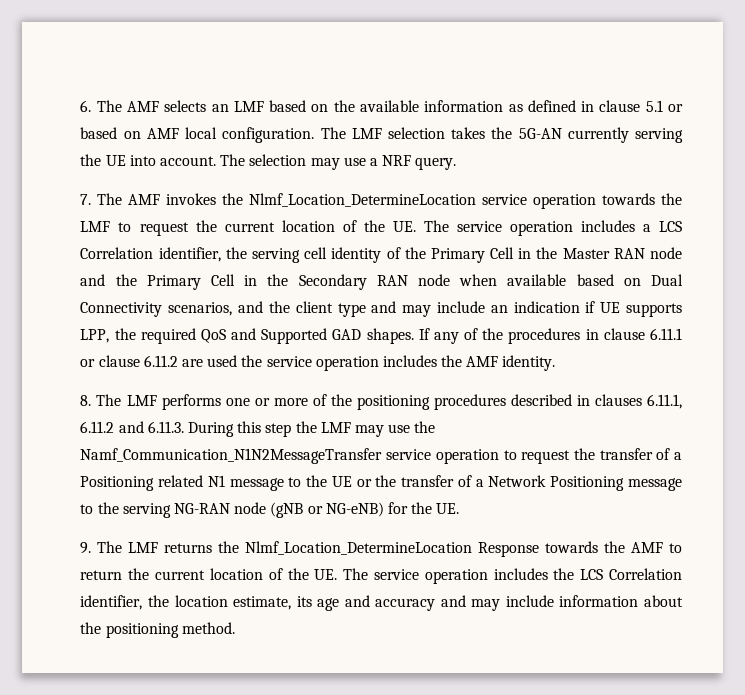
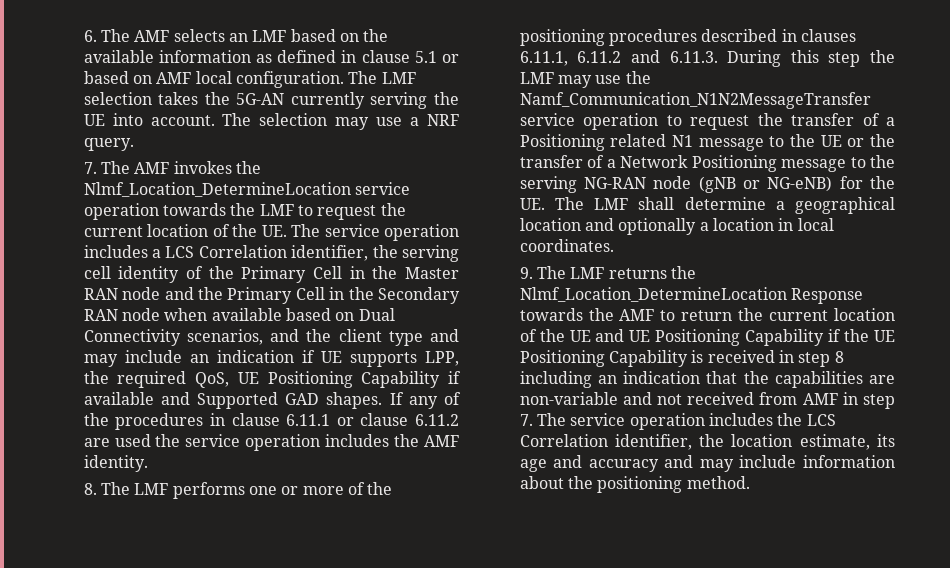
[200,329,226,343] QoS -> [195,371,461,388] [83,392,154,405] QoS, UE Positioning Capability if available
(460, 508) none -> [554,197,895,214] [519,218,834,235] [519,239,614,252] The LMF shall determine a geographical location and optionally a location in local coordinates.
[314,569,338,580] UE. -> [569,329,895,346] [519,350,844,367] [519,371,895,388] [519,392,895,409] [519,414,533,426] UE and UE Positioning Capability if the UE Positioning Capability is received in step 8 including an indication that the capabilities are non-variable and not received from AMF in step 7.

